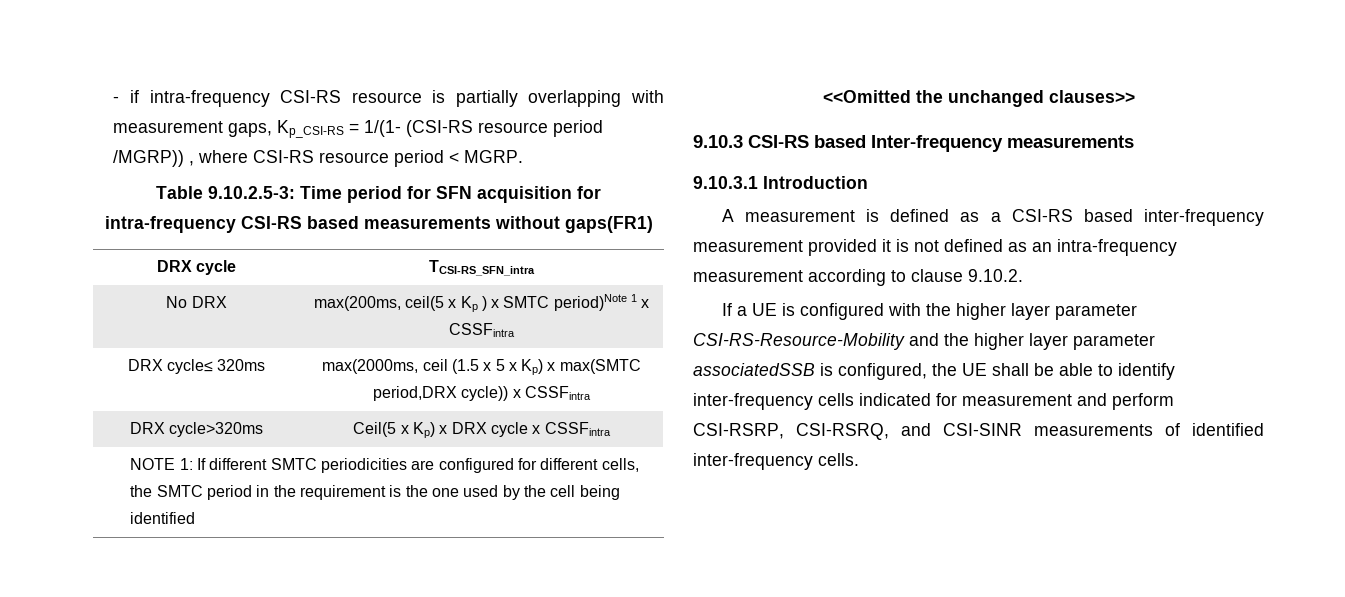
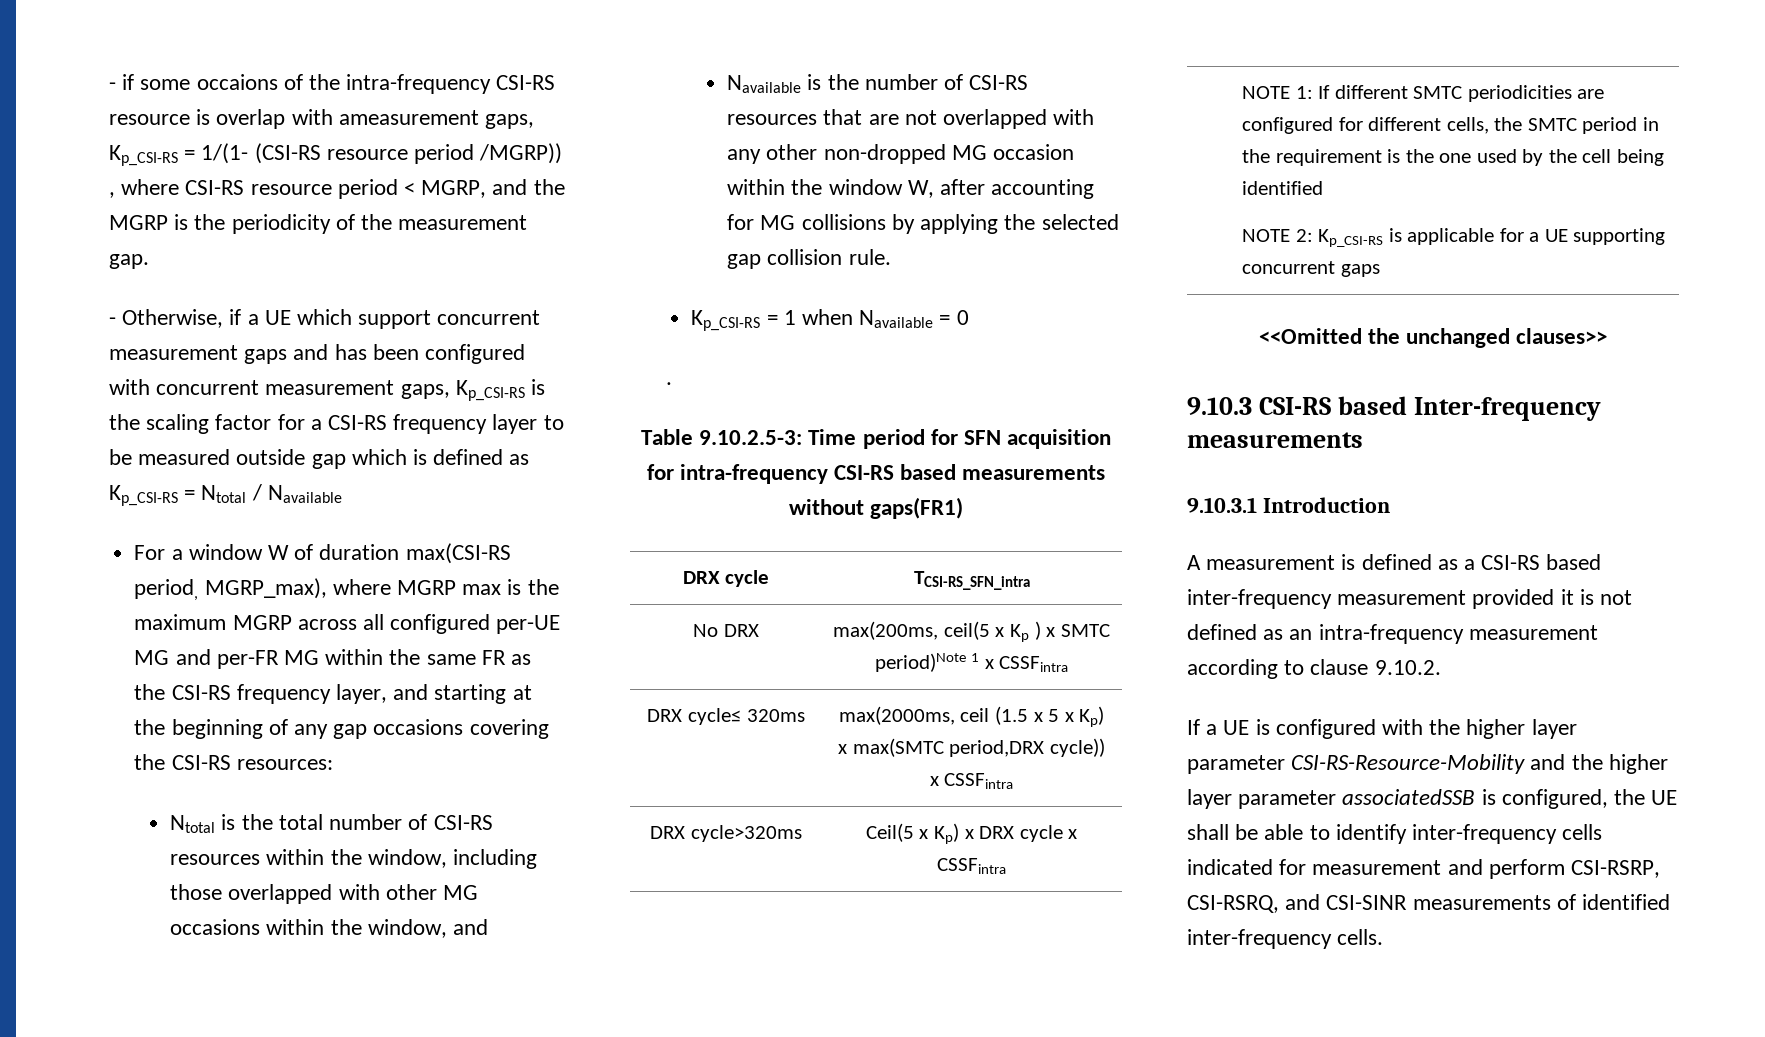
[149,90,664,107] [113,121,224,133] intra-frequency CSI-RS resource is partially overlapping with measurement -> [140,74,556,94] [108,109,479,129] some occaions of the intra-frequency CSI-RS resource is overlap with ameasurement
[464,150,524,163] MGRP. -> [421,179,565,198] [108,214,528,234] [108,254,149,269] [108,309,541,329] [108,344,526,364] [108,379,546,401] [108,414,564,434] [108,449,530,469] [108,484,342,506] [134,543,511,564] [134,578,559,601] [134,614,561,634] [134,649,531,669] [134,684,532,704] [134,719,549,739] [134,754,333,770] [170,814,493,833] [170,849,538,869] [170,884,479,904] [170,919,489,938] [727,74,1029,93] [727,109,1095,129] [727,144,1075,164] [727,179,1095,199] [727,214,1119,234] [727,249,891,269] [691,309,969,331] [665,382,672,385] MGRP, and the MGRP is the periodicity of the measurement gap. // - Otherwise, if a UE which support concurrent measurement gaps and has been configured with concurrent measurement gaps, Kp_CSI-RS is the scaling factor for a CSI-RS frequency layer to be measured outside gap which is defined as Kp_CSI-RS = Ntotal / Navailable // For a window W of duration max(CSI-RS period, MGRP_max), where MGRP max is the maximum MGRP across all configured per-UE MG and per-FR MG within the same FR as the CSI-RS frequency layer, and starting at the beginning of any gap occasions covering the CSI-RS resources: // Ntotal is the total number of CSI-RS resources within the window, including those overlapped with other MG occasions within the window, and // Navailable is the number of CSI-RS resources that are not overlapped with any other non-dropped MG occasion within the window W, after accounting for MG collisions by applying the selected gap collision rule. // Kp_CSI-RS = 1 when Navailable = 0 // .
(196, 518) none -> [1242,228,1666,247] [1242,261,1380,277] // NOTE 2: Kp_CSI-RS is applicable for a UE supporting concurrent gaps

